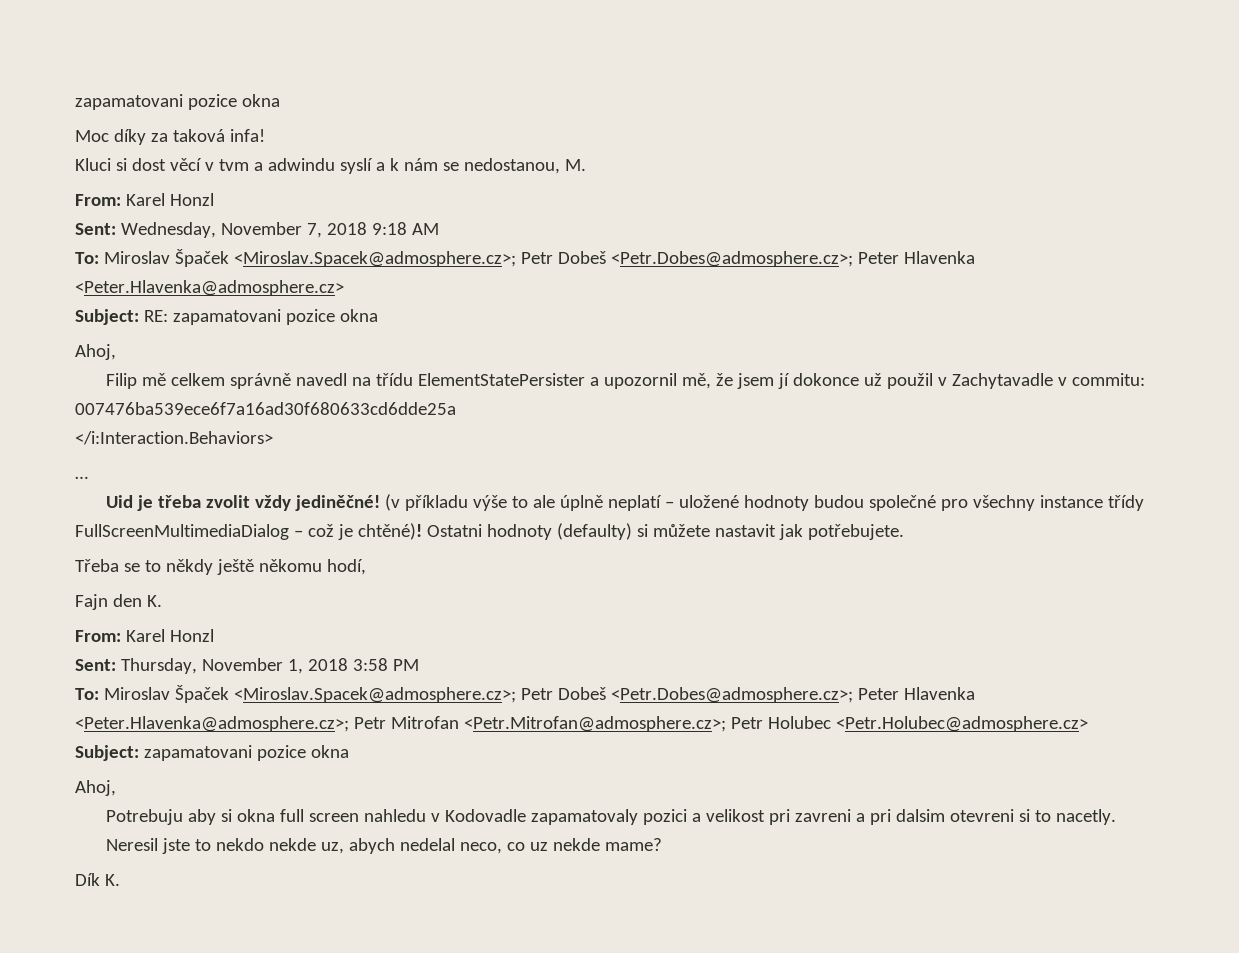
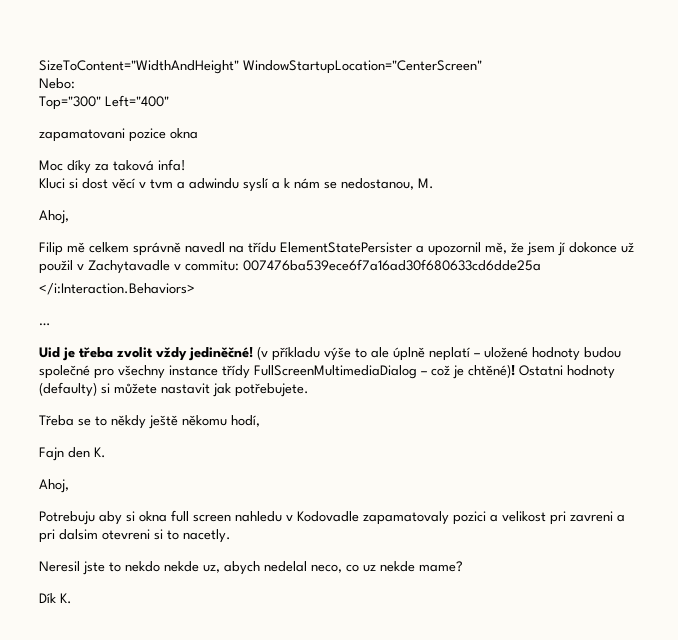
(75, 102) none -> [39,60,482,74] [39,78,75,89] [39,95,169,110] SizeToContent="WidthAndHeight" WindowStartupLocation="CenterScreen" // Nebo: // Top="300" Left="400" //
[75,193,214,206] [75,222,439,238] [75,249,975,267] [75,280,344,296] [75,309,378,325] // From: Karel Honzl // Sent: Wednesday, November 7, 2018 9:18 AM // To: Miroslav Špaček <Miroslav.Spacek@admosphere.cz>; Petr Dobeš <Petr.Dobes@admosphere.cz>; Peter Hlavenka <Peter.Hlavenka@admosphere.cz> // Subject: RE: zapamatovani pozice okna -> (434, 183) none
[75,629,214,642] [75,658,419,674] [75,685,975,703] [75,716,1088,732] [75,745,349,761] // From: Karel Honzl // Sent: Thursday, November 1, 2018 3:58 PM // To: Miroslav Špaček <Miroslav.Spacek@admosphere.cz>; Petr Dobeš <Petr.Dobes@admosphere.cz>; Peter Hlavenka <Peter.Hlavenka@admosphere.cz>; Petr Mitrofan <Petr.Mitrofan@admosphere.cz>; Petr Holubec <Petr.Holubec@admosphere.cz> // Subject: zapamatovani pozice okna -> (106, 452) none

